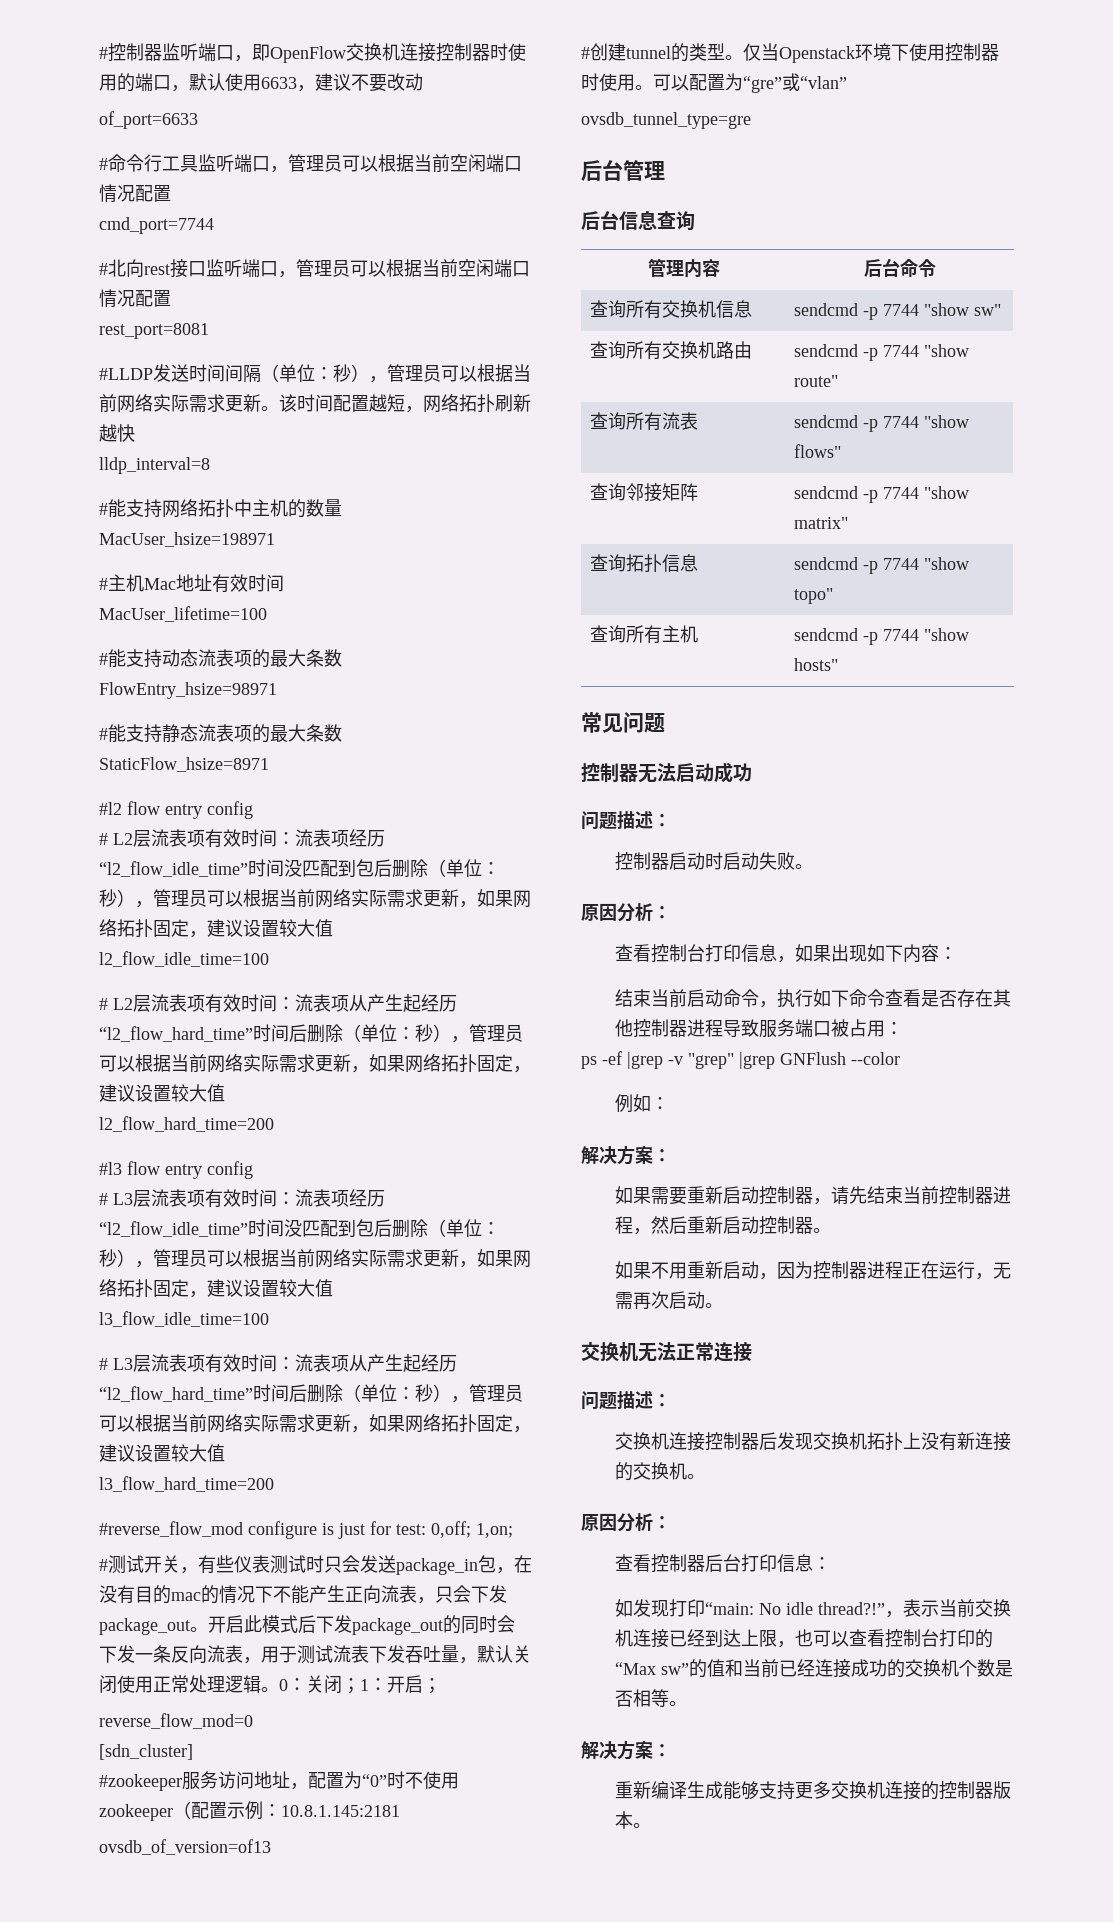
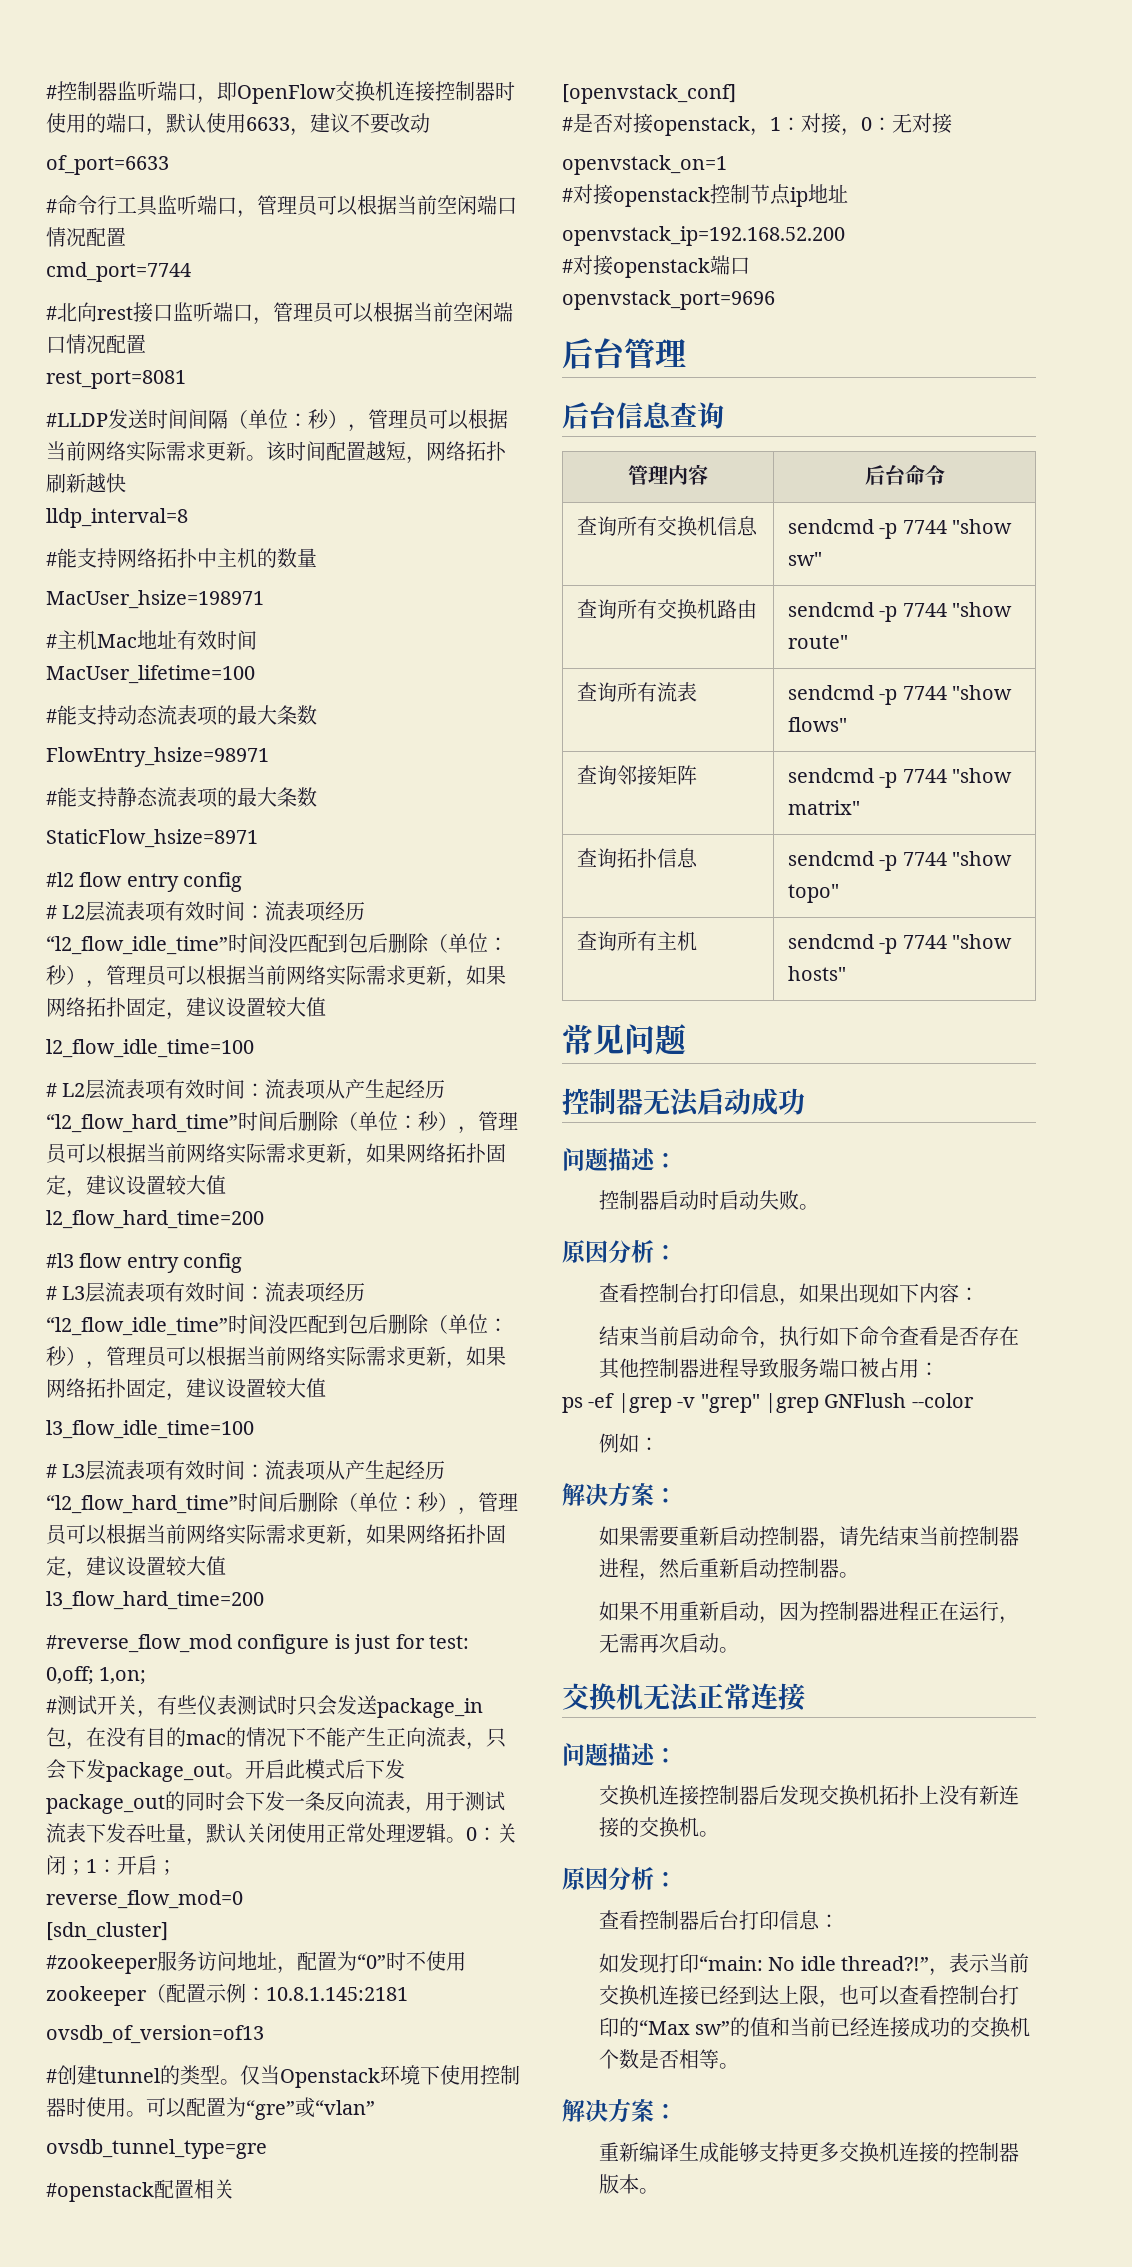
(751, 120) none -> [46,2179,234,2202] [562,84,736,104] [562,113,952,136] [562,155,727,175] [562,184,848,207] [562,226,845,246] [562,255,750,278] [562,290,775,310] // #openstack配置相关 // [openvstack_conf] // #是否对接openstack，1：对接，0：无对接 // openvstack_on=1 // #对接openstack控制节点ip地址 // openvstack_ip=192.168.52.200 // #对接openstack端口 // openvstack_port=9696

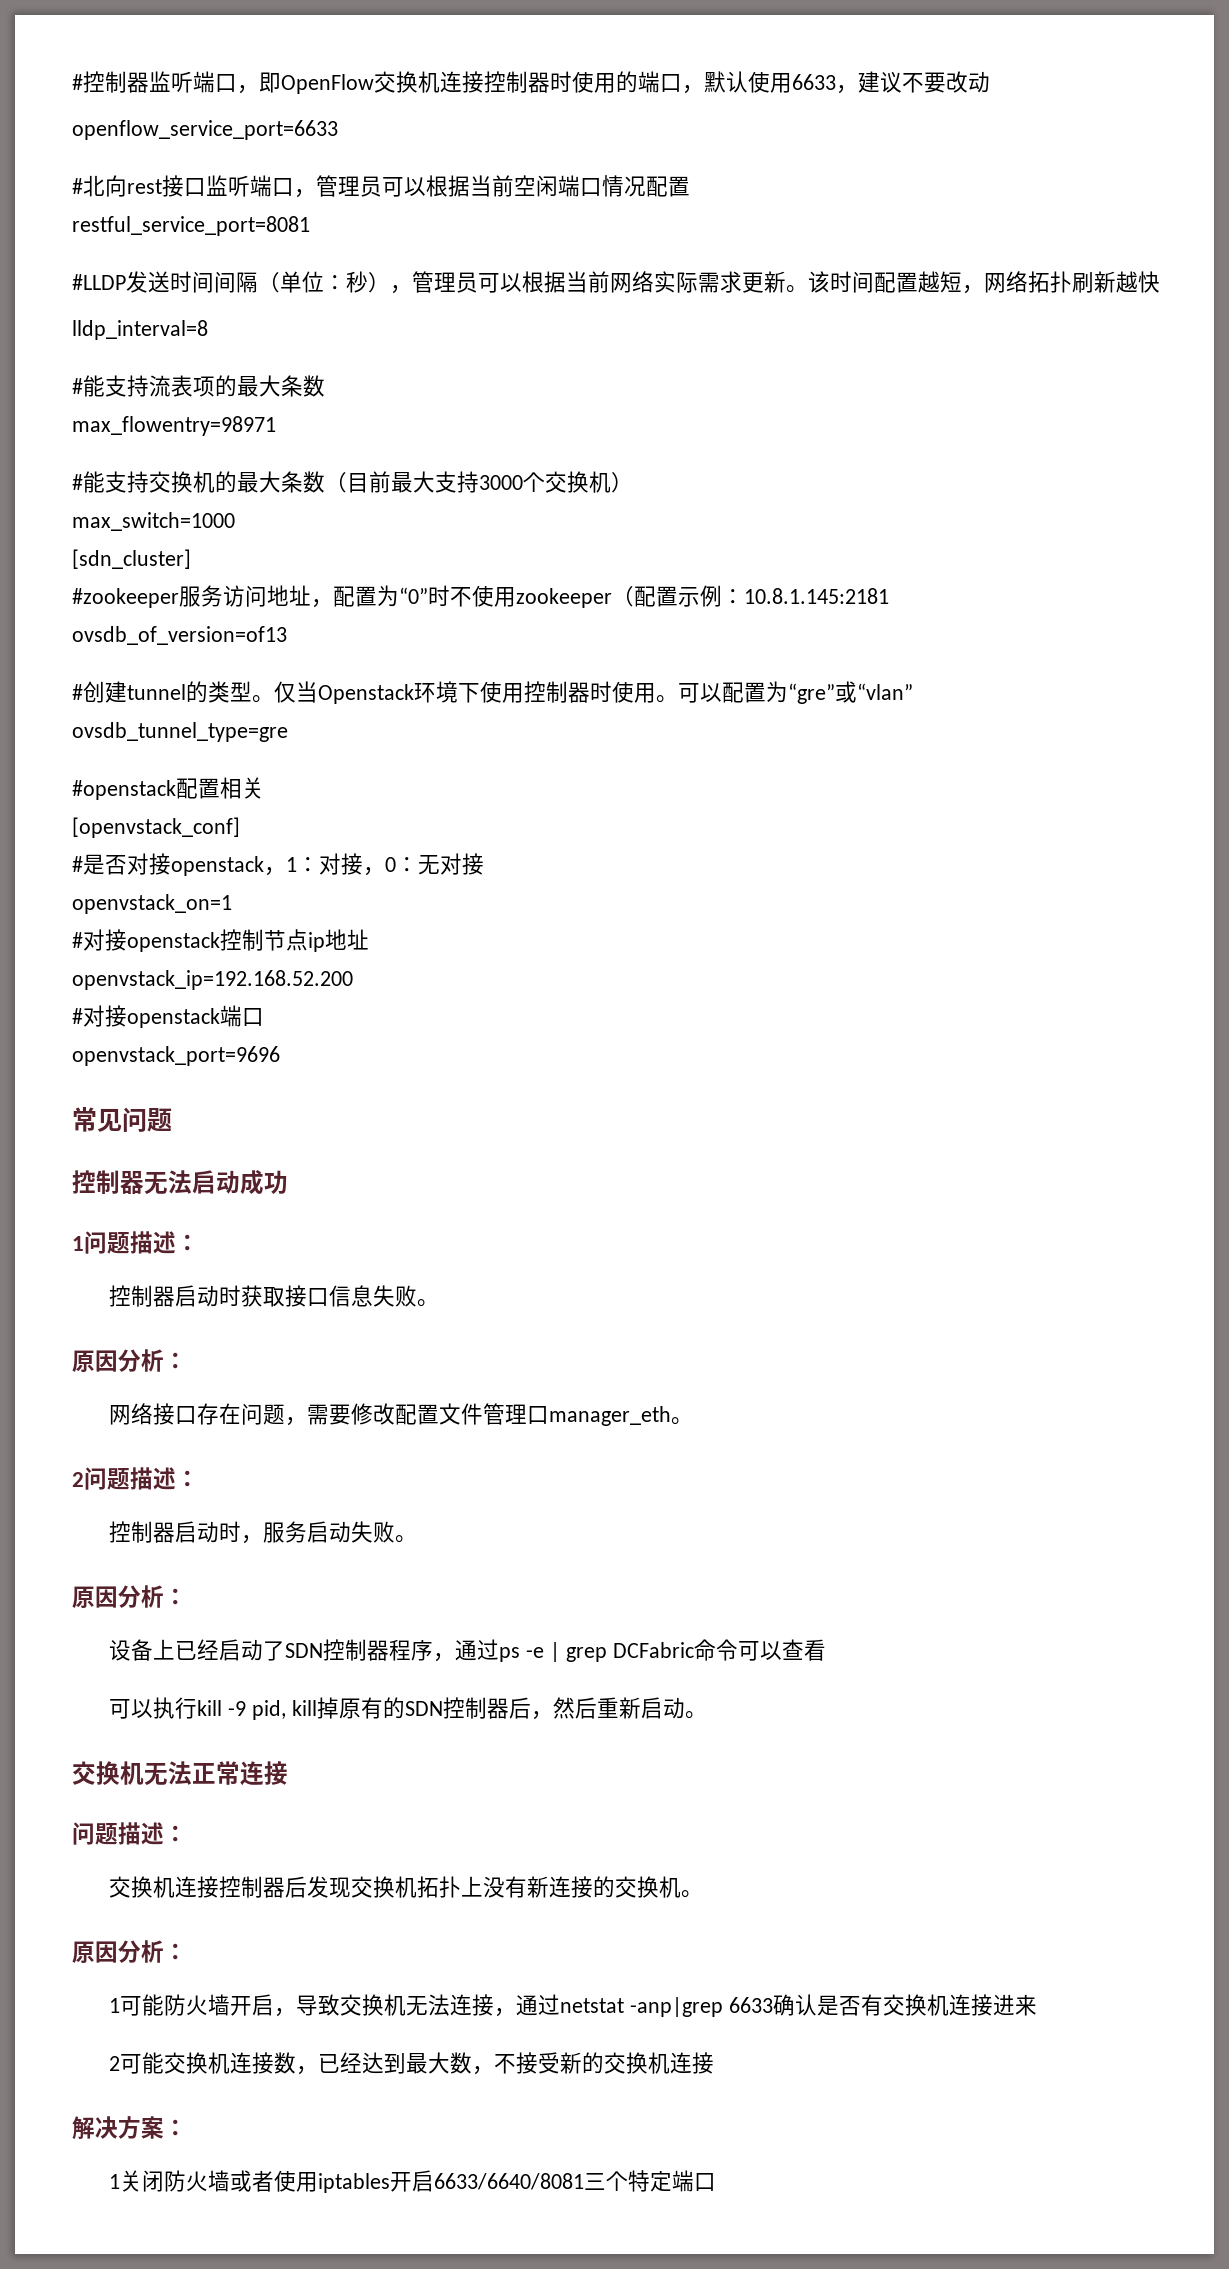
[46,155,169,175] [46,195,517,218] [46,227,126,247] [46,262,191,282] of_port=6633 // #命令行工具监听端口，管理员可以根据当前空闲端口情况配置 // cmd_port=7744 -> [72,120,338,140] openflow_service_port=6633
[46,370,186,389] rest_port=8081 -> [72,216,310,236] restful_service_port=8081
[117,548,317,568] [46,590,264,609] [46,630,257,650] [46,665,255,684] [46,705,317,726] [46,747,269,767] [46,787,317,808] [46,829,258,848] [46,872,243,892] [46,901,366,922] [46,933,508,955] [46,965,506,988] [46,997,326,1020] [46,1039,254,1058] [46,1079,446,1100] [46,1111,518,1134] [46,1143,506,1166] [46,1175,226,1198] [46,1210,264,1229] [46,1253,243,1273] [46,1282,366,1303] [46,1314,508,1336] [46,1346,506,1369] [46,1378,326,1401] [46,1420,254,1439] [46,1460,446,1481] [46,1492,518,1515] [46,1524,506,1547] [46,1556,226,1579] [46,1591,264,1610] [46,1634,469,1654] [46,1666,147,1685] [46,1695,483,1718] [46,1727,506,1750] [46,1759,405,1782] [46,1791,505,1814] [46,1823,517,1846] [46,1855,177,1875] [46,1890,243,1909] 网络拓扑中主机的数量 // MacUser_hsize=198971 // #主机Mac地址有效时间 // MacUser_lifetime=100 // #能支持动态流表项的最大条数 // FlowEntry_hsize=98971 // #能支持静态流表项的最大条数 // StaticFlow_hsize=8971 // #l2 flow entry config // # L2层流表项有效时间：流表项经历“l2_flow_idle_time”时间没匹配到包后删除（单位：秒），管理员可以根据当前网络实际需求更新，如果网络拓扑固定，建议设置较大值 // l2_flow_idle_time=100 // # L2层流表项有效时间：流表项从产生起经历“l2_flow_hard_time”时间后删除（单位：秒），管理员可以根据当前网络实际需求更新，如果网络拓扑固定，建议设置较大值 // l2_flow_hard_time=200 // #l3 flow entry config // # L3层流表项有效时间：流表项经历“l2_flow_idle_time”时间没匹配到包后删除（单位：秒），管理员可以根据当前网络实际需求更新，如果网络拓扑固定，建议设置较大值 // l3_flow_idle_time=100 // # L3层流表项有效时间：流表项从产生起经历“l2_flow_hard_time”时间后删除（单位：秒），管理员可以根据当前网络实际需求更新，如果网络拓扑固定，建议设置较大值 // l3_flow_hard_time=200 // #reverse_flow_mod configure is just for test: 0,off; 1,on; // #测试开关，有些仪表测试时只会发送package_in包，在没有目的mac的情况下不能产生正向流表，只会下发package_out。开启此模式后下发package_out的同时会下发一条反向流表，用于测试流表下发吞吐量，默认关闭使用正常处理逻辑。0：关闭；1：开启； // reverse_flow_mod=0 -> [149,375,325,397] [72,416,276,436] [72,471,633,493] [72,512,235,531] 流表项的最大条数 // max_flowentry=98971 // #能支持交换机的最大条数（目前最大支持3000个交换机） // max_switch=1000
[562,338,686,369] [562,402,724,429] [628,464,708,485] [864,465,945,485] [576,516,758,536] [787,519,1013,539] [787,552,822,566] [576,599,757,619] [787,602,1013,622] [787,635,848,649] [576,682,697,702] [787,685,1013,705] [787,717,847,732] [576,765,697,786] [787,768,1013,788] [787,800,860,815] [576,848,698,868] [787,851,1013,871] [787,884,839,903] [576,931,697,951] [787,934,1013,954] [787,966,846,981] // 后台管理 // 后台信息查询 // 管理内容 | 后台命令 // 查询所有交换机信息 | sendcmd -p 7744 "show sw" // 查询所有交换机路由 | sendcmd -p 7744 "show route" // 查询所有流表 | sendcmd -p 7744 "show flows" // 查询邻接矩阵 | sendcmd -p 7744 "show matrix" // 查询拓扑信息 | sendcmd -p 7744 "show topo" // 查询所有主机 | sendcmd -p 7744 "show hosts" -> (280, 1056) none
[562,1147,677,1171] [598,1190,719,1210] 问题描述： // 控制器启动时 -> [72,1231,199,1254] [109,1285,440,1307] [72,1349,187,1372] [109,1403,694,1426] [72,1467,199,1490] [109,1521,308,1544] 1问题描述： // 控制器启动时获取接口信息失败。 // 原因分析： // 网络接口存在问题，需要修改配置文件管理口manager_eth。 // 2问题描述： // 控制器启动时，服务
[598,1283,979,1306] [598,1326,1019,1349] [598,1358,939,1379] [562,1393,974,1413] [598,1433,659,1453] [562,1483,677,1506] [598,1526,1019,1549] [598,1558,859,1581] [598,1601,1019,1624] [598,1633,679,1653] 查看控制台打印信息，如果出现如下内容： // 结束当前启动命令，执行如下命令查看是否存在其他控制器进程导致服务端口被占用： // ps -ef |grep -v "grep" |grep GNFlush --color // 例如： // 解决方案： // 如果需要重新启动控制器，请先结束当前控制器进程，然后重新启动控制器。 // 如果不用重新启动，因为控制器进程正在运行，无需再次 -> [109,1639,826,1662] [109,1697,641,1720] 设备上已经启动了SDN控制器程序，通过ps -e | grep DCFabric命令可以查看 // 可以执行kill -9 pid, kill掉原有的SDN控制器后，然后重新
[598,1910,839,1930] [598,1953,1030,1976] [598,1985,1019,2008] [598,2017,1031,2038] [598,2049,739,2069] [562,2099,677,2122] [598,2142,1019,2163] [598,2174,659,2194] 查看控制器后台打印信息： // 如发现打印“main: No idle thread?!”，表示当前交换机连接已经到达上限，也可以查看控制台打印的“Max sw”的值和当前已经连接成功的交换机个数是否相等。 // 解决方案： // 重新编译生成能够支持更多交换机连接的控制器版本。 -> [109,1994,1037,2017] [109,2052,715,2075] [72,2116,187,2140] [109,2170,717,2193] 1可能防火墙开启，导致交换机无法连接，通过netstat -anp|grep 6633确认是否有交换机连接进来 // 2可能交换机连接数，已经达到最大数，不接受新的交换机连接 // 解决方案： // 1关闭防火墙或者使用iptables开启6633/6640/8081三个特定端口

